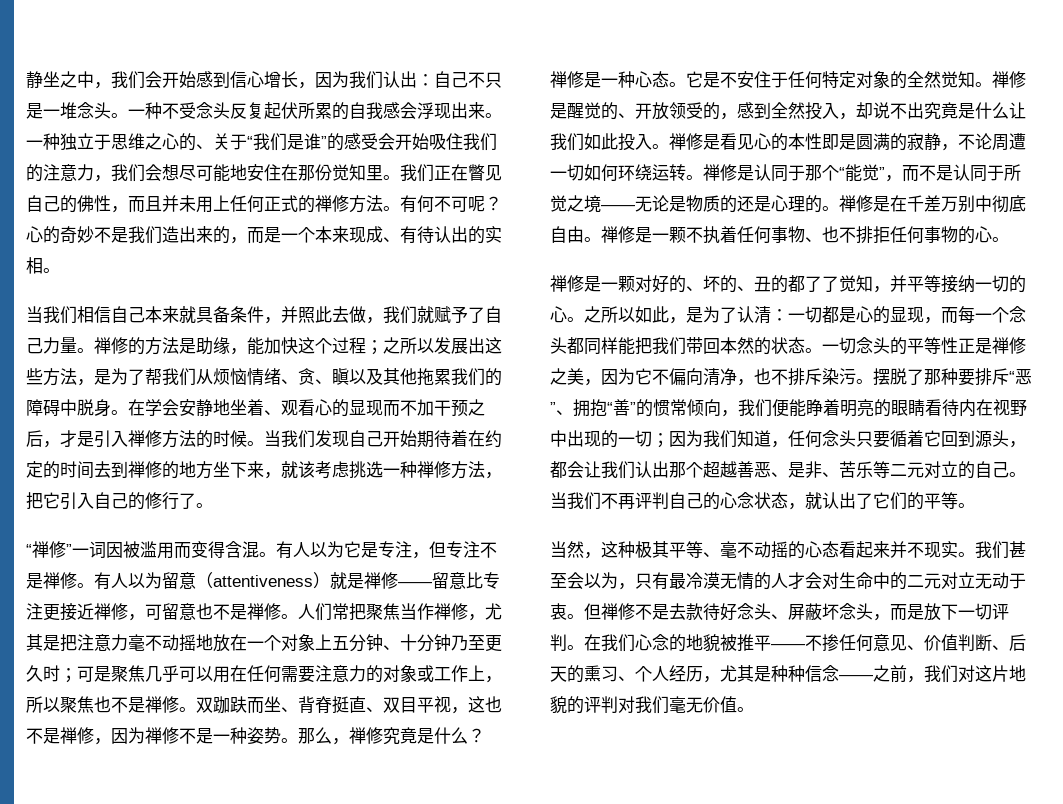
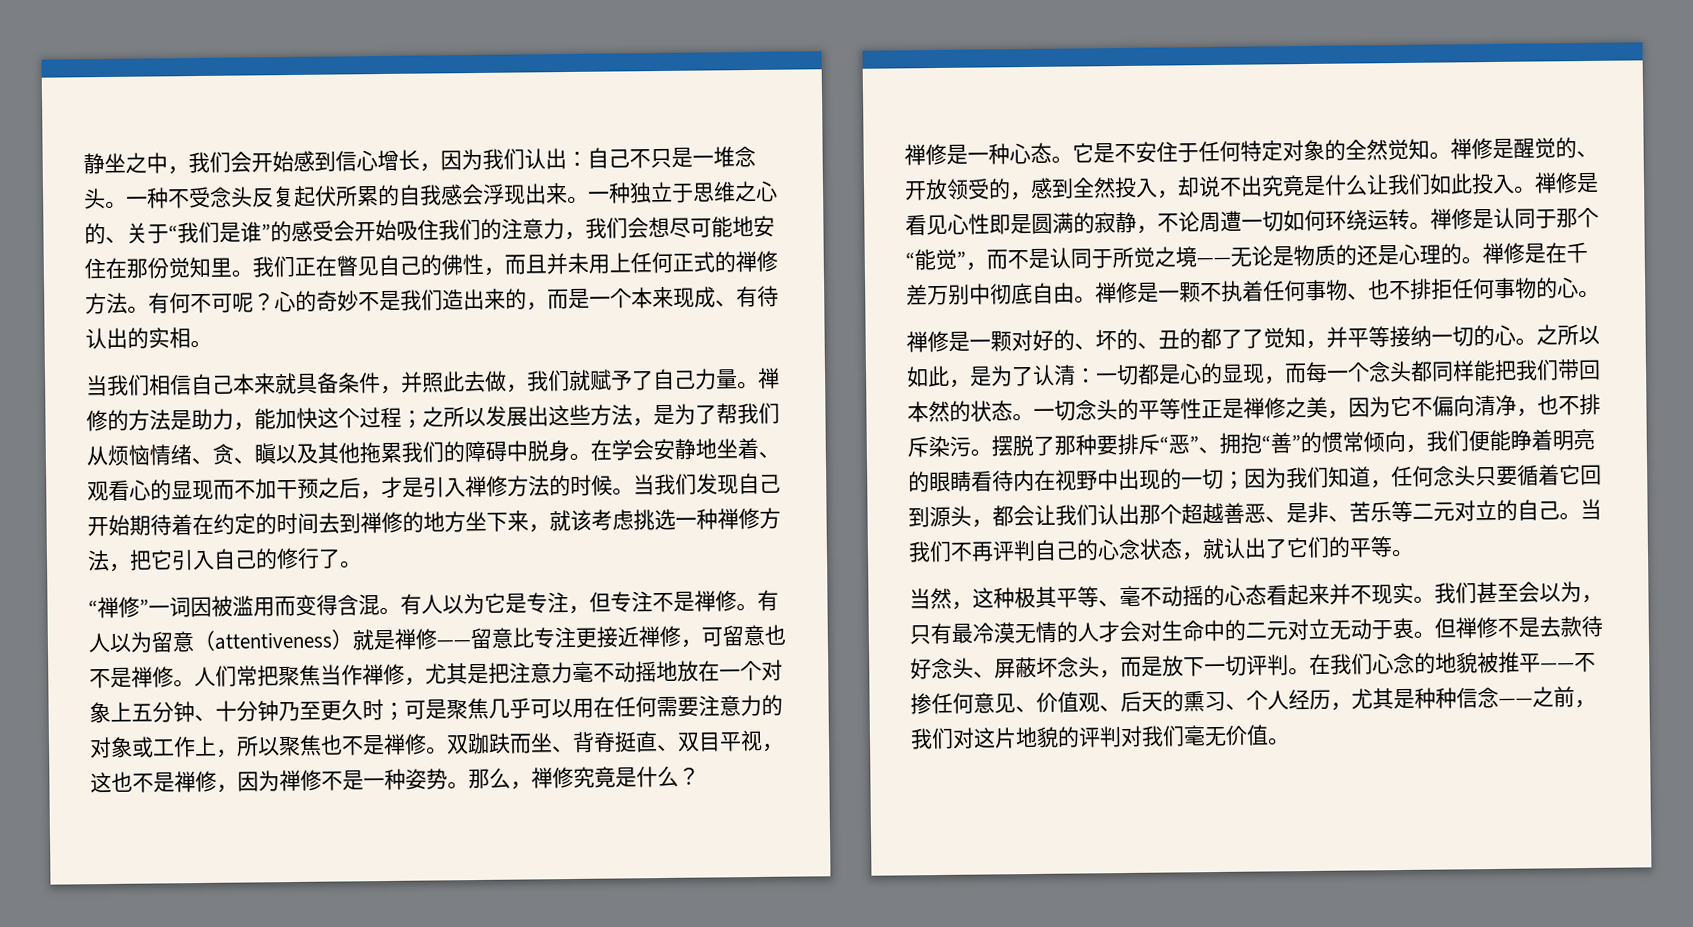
[213,337,230,354] 缘 -> [212,408,234,430] 力
[771,133,805,151] 的本 -> (969, 224) none
[958,634,992,651] 判断 -> [1078,692,1100,713] 观

